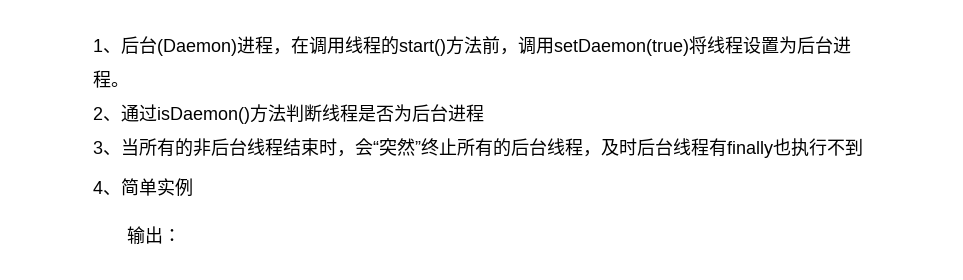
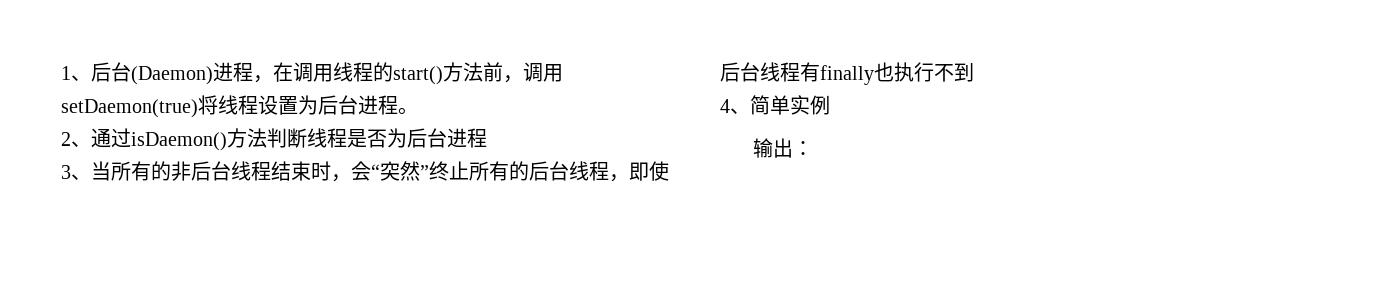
[601,138,637,156] 及时 -> [629,161,669,181] 即使

